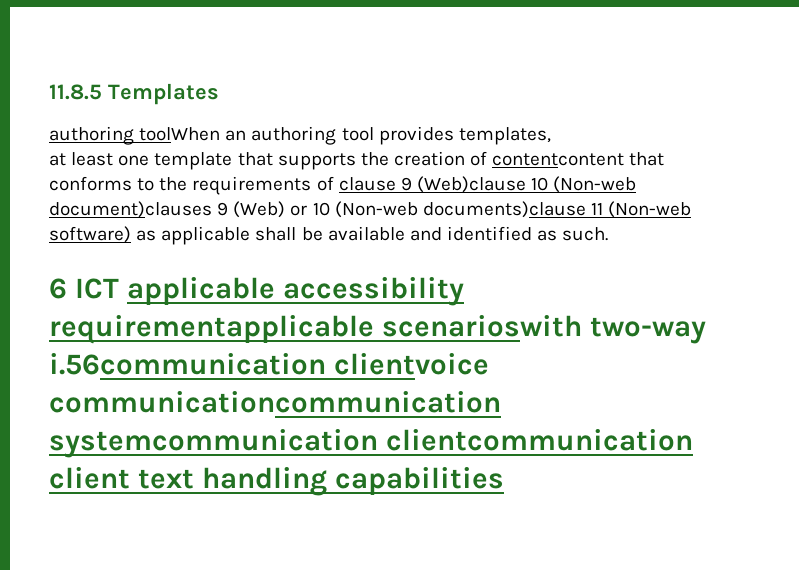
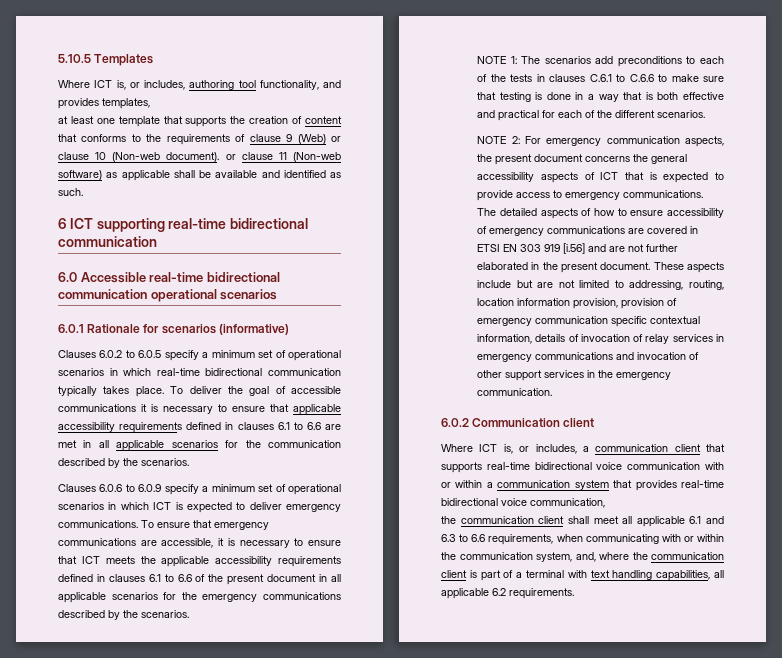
[49,84,102,100] 11.8.5 -> [58,54,91,63] 5.10.5
[49,126,374,145] authoring toolWhen an authoring tool -> [58,80,341,90] Where ICT is, or includes, authoring tool functionality, and
[492,153,625,166] contentcontent -> [305,116,342,124] content
[416,176,637,193] [49,201,586,218] (Web)clause 10 (Non-web document)clauses 9 (Web) or 10 (Non-web documents)clause -> [297,134,342,144] [58,152,273,162] (Web) or clause 10 (Non-web document). or clause
[126,277,464,306] [49,315,706,344] [49,353,489,375] [49,391,501,413] [49,429,693,458] [49,467,504,496] applicable accessibility requirementapplicable scenarioswith two-way i.56communication clientvoice communicationcommunication systemcommunication clientcommunication client text handling capabilities -> [96,218,309,232] [58,236,157,247] [58,272,280,283] [58,289,278,302] [58,324,289,335] [58,350,342,361] [58,368,341,376] [58,386,341,397] [58,404,341,415] [58,422,341,433] [58,440,341,451] [58,458,189,468] [58,484,342,495] [58,502,341,513] [58,520,269,530] [58,538,341,548] [58,556,341,567] [58,574,341,585] [58,592,341,603] [58,610,189,620] [477,56,724,67] [477,74,724,82] [477,92,725,102] [477,110,706,121] [477,136,724,147] [477,154,688,165] [477,172,724,183] [477,190,704,201] [477,208,724,219] [477,226,699,236] [477,243,679,254] [477,262,724,273] [477,280,724,290] [477,298,678,309] [477,316,701,327] [477,334,724,344] [477,352,700,362] [477,370,672,381] [477,388,553,396] [441,418,595,427] [441,444,725,454] [441,462,724,473] [441,480,724,491] [441,498,605,508] [441,516,724,527] [441,534,724,545] [441,552,724,562] [441,570,724,581] [441,588,574,599] supporting real-time bidirectional communication // 6.0 Accessible real-time bidirectional communication operational scenarios // 6.0.1 Rationale for scenarios (informative) // Clauses 6.0.2 to 6.0.5 specify a minimum set of operational scenarios in which real-time bidirectional communication typically takes place. To deliver the goal of accessible communications it is necessary to ensure that applicable accessibility requirements defined in clauses 6.1 to 6.6 are met in all applicable scenarios for the communication described by the scenarios. // Clauses 6.0.6 to 6.0.9 specify a minimum set of operational scenarios in which ICT is expected to deliver emergency communications. To ensure that emergency communications are accessible, it is necessary to ensure that ICT meets the applicable accessibility requirements defined in clauses 6.1 to 6.6 of the present document in all applicable scenarios for the emergency communications described by the scenarios. // NOTE 1: The scenarios add preconditions to each of the tests in clauses C.6.1 to C.6.6 to make sure that testing is done in a way that is both effective and practical for each of the different scenarios. // NOTE 2: For emergency communication aspects, the present document concerns the general accessibility aspects of ICT that is expected to provide access to emergency communications. The detailed aspects of how to ensure accessibility of emergency communications are covered in ETSI EN 303 919 [i.56] and are not further elaborated in the present document. These aspects include but are not limited to addressing, routing, location information provision, provision of emergency communication specific contextual information, details of invocation of relay services in emergency communications and invocation of other support services in the emergency communication. // 6.0.2 Communication client // Where ICT is, or includes, a communication client that supports real-time bidirectional voice communication with or within a communication system that provides real-time bidirectional voice communication, // the communication client shall meet all applicable 6.1 and 6.3 to 6.6 requirements, when communicating with or within the communication system, and, where the communication client is part of a terminal with text handling capabilities, all applicable 6.2 requirements.

